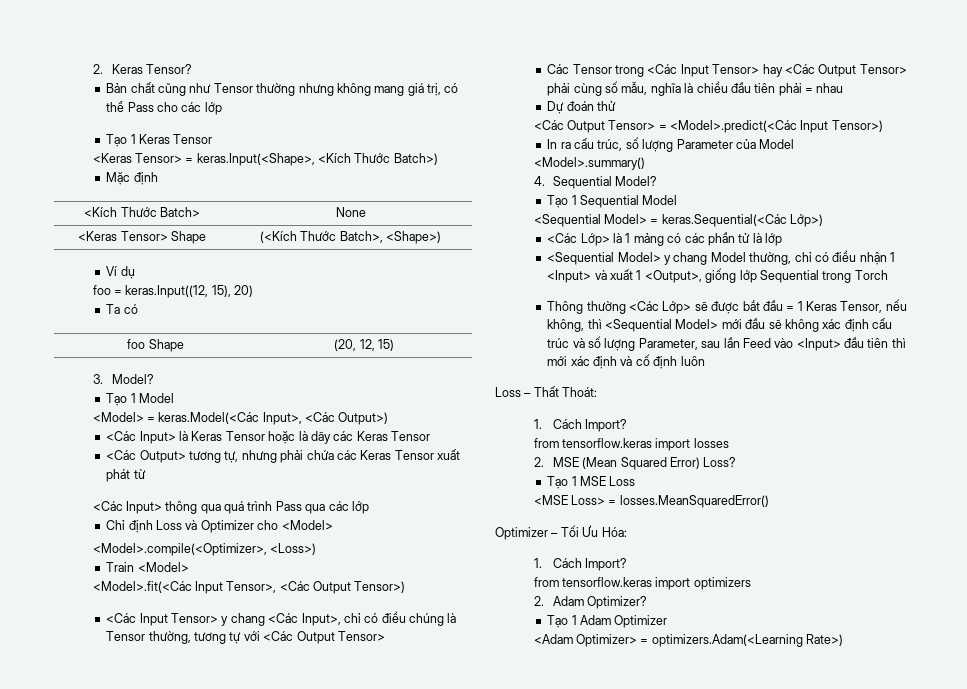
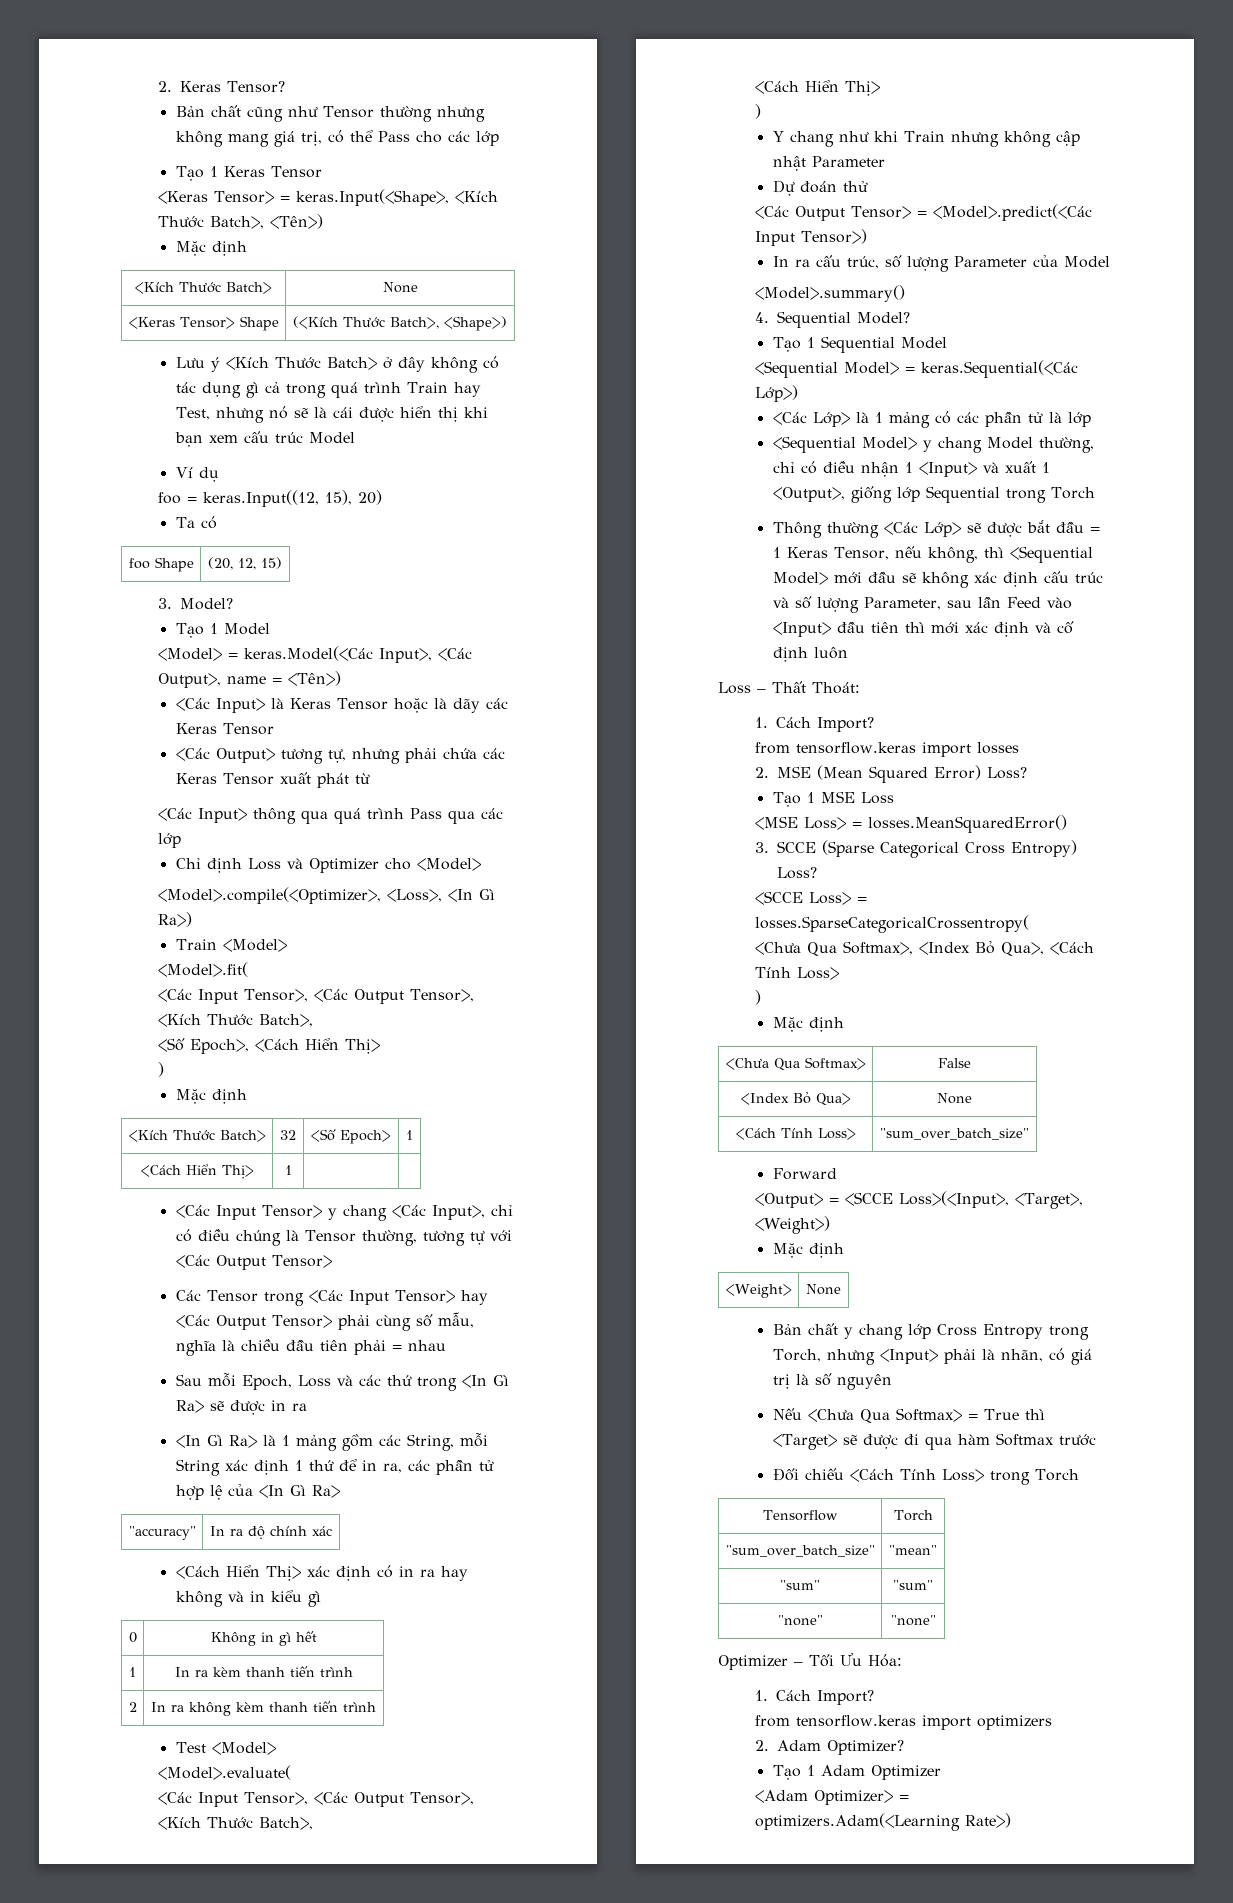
[393,153,438,165] Batch>) -> [210,214,324,229] Batch>, <Tên>)
(442, 237) none -> [175,356,499,373] [175,382,481,398] [175,406,488,423] [174,431,355,447] // Lưu ý <Kích Thước Batch> ở đây không có tác dụng gì cả trong quá trình Train hay Test, nhưng nó sẽ là cái được hiển thị khi bạn xem cấu trúc Model
[338,412,389,425] Output>) -> [158,671,342,688] Output>, name = <Tên>)
[269,543,316,555] <Loss>) -> [387,889,496,902] [158,912,193,927] <Loss>, <In Gì Ra>)
[92,581,406,594] <Model>.fit(<Các Input Tensor>, <Các Output Tensor>) -> [158,962,249,977] [158,989,475,1004] [158,1014,314,1027] [158,1038,381,1054] [158,1062,165,1077] [175,1089,247,1104] [128,1130,266,1142] [280,1130,296,1140] [311,1129,391,1144] [406,1130,413,1140] [140,1164,254,1179] [284,1165,292,1175] <Model>.fit( // <Các Input Tensor>, <Các Output Tensor>, <Kích Thước Batch>, // <Số Epoch>, <Cách Hiển Thị> // ) // Mặc định // <Kích Thước Batch> | 32 | <Số Epoch> | 1 // <Cách Hiển Thị> | 1 | |
(844, 88) none -> [175,1373,509,1391] [175,1400,307,1415] [175,1433,488,1451] [175,1459,494,1476] [175,1484,340,1500] [128,1526,196,1540] [210,1526,332,1539] [175,1565,468,1581] [175,1590,321,1607] [128,1632,137,1643] [210,1631,317,1646] [129,1667,136,1677] [174,1666,353,1677] [128,1702,137,1712] [151,1701,376,1716] [175,1742,276,1755] [158,1765,292,1780] [158,1792,475,1807] [158,1817,314,1830] [755,80,881,96] [755,104,762,119] [772,131,1080,147] [772,156,885,171] // Sau mỗi Epoch, Loss và các thứ trong <In Gì Ra> sẽ được in ra // <In Gì Ra> là 1 mảng gồm các String, mỗi String xác định 1 thứ để in ra, các phần tử hợp lệ của <In Gì Ra> // "accuracy" | In ra độ chính xác // <Cách Hiển Thị> xác định có in ra hay không và in kiểu gì // 0 | Không in gì hết // 1 | In ra kèm thanh tiến trình // 2 | In ra không kèm thanh tiến trình // Test <Model> // <Model>.evaluate( // <Các Input Tensor>, <Các Output Tensor>, <Kích Thước Batch>, // <Cách Hiển Thị> // ) // Y chang như khi Train nhưng không cập nhật Parameter
(769, 501) none -> [755,840,1078,858] [777,867,818,879] [755,891,868,905] [755,915,1030,933] [755,941,1095,956] [755,967,840,980] [755,990,762,1005] [772,1017,844,1032] [725,1057,866,1071] [938,1058,971,1068] [740,1092,851,1106] [937,1093,972,1104] [735,1128,856,1140] [880,1128,1029,1140] [772,1168,837,1180] [755,1191,1084,1209] [755,1216,831,1234] [772,1243,844,1258] [725,1284,792,1298] [806,1284,841,1295] [772,1323,1089,1340] [772,1348,1092,1365] [772,1373,892,1390] [772,1408,1045,1423] [772,1433,1096,1450] [772,1468,1079,1485] [763,1510,839,1521] [893,1510,933,1521] [725,1545,875,1557] [889,1545,937,1555] [780,1580,820,1590] [893,1580,933,1590] [777,1615,823,1626] [890,1615,936,1626] // 3. SCCE (Sparse Categorical Cross Entropy) Loss? // <SCCE Loss> = losses.SparseCategoricalCrossentropy( // <Chưa Qua Softmax>, <Index Bỏ Qua>, <Cách Tính Loss> // ) // Mặc định // <Chưa Qua Softmax> | False // <Index Bỏ Qua> | None // <Cách Tính Loss> | "sum_over_batch_size" // Forward // <Output> = <SCCE Loss>(<Input>, <Target>, <Weight>) // Mặc định // <Weight> | None // Bản chất y chang lớp Cross Entropy trong Torch, nhưng <Input> phải là nhãn, có giá trị là số nguyên // Nếu <Chưa Qua Softmax> = True thì <Target> sẽ được đi qua hàm Softmax trước // Đối chiếu <Cách Tính Loss> trong Torch // Tensorflow | Torch // "sum_over_batch_size" | "mean" // "sum" | "sum" // "none" | "none"

